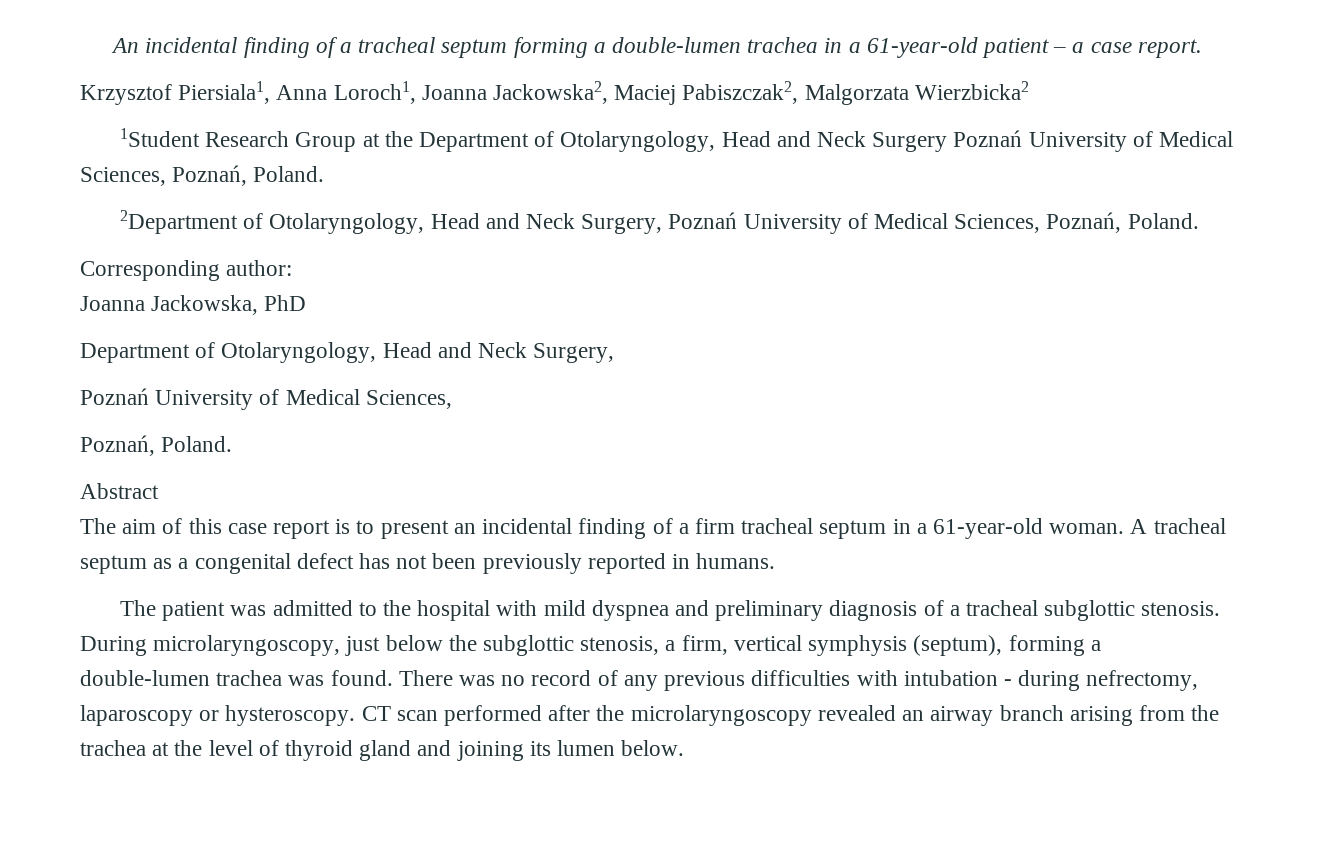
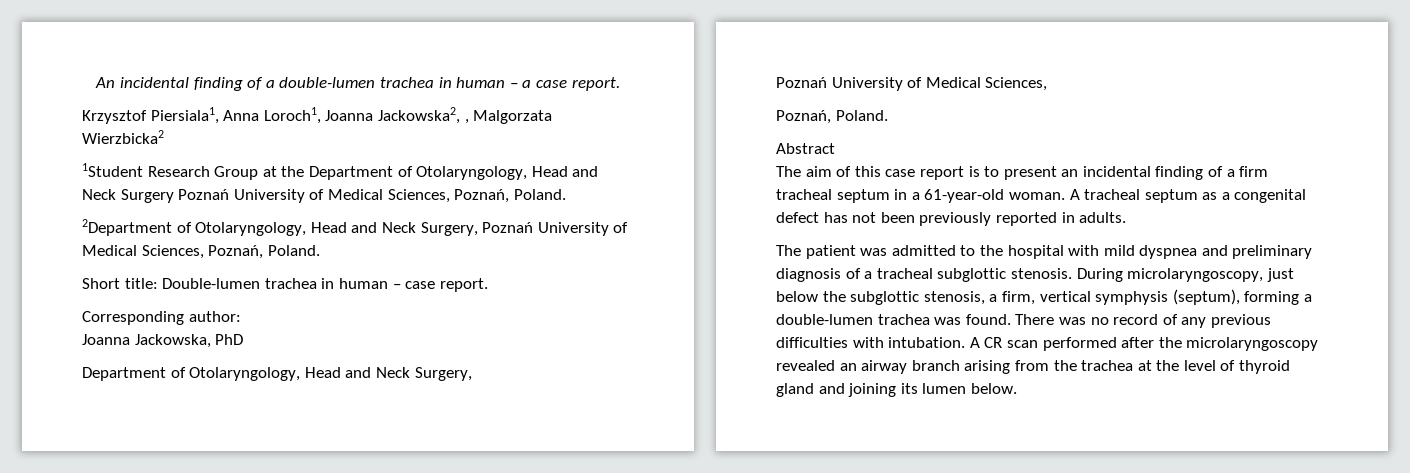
[358,37,1050,58] tracheal septum forming a double-lumen trachea in a 61-year-old patient -> [279,77,506,88] double-lumen trachea in human
[614,81,799,105] Maciej Pabiszczak2, -> [464,119,469,124] ,
(1199, 221) none -> [82,278,488,292] // Short title: Double-lumen trachea in human – case report.
[696,553,776,569] humans. -> [1079,212,1127,223] adults.
[903,670,1199,691] [80,705,391,726] intubation - during nefrectomy, laparoscopy or hysteroscopy. CT -> [888,337,1003,348] intubation. A CR

